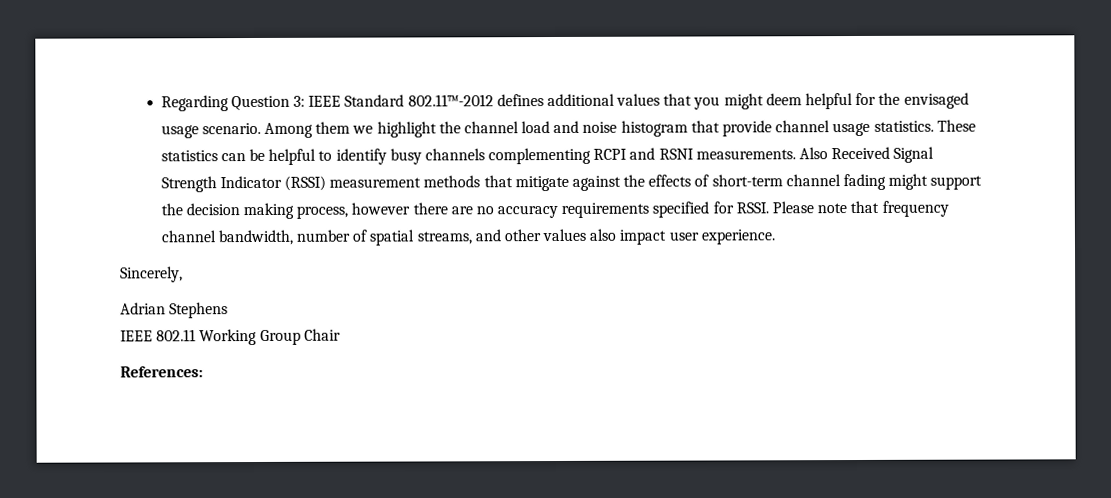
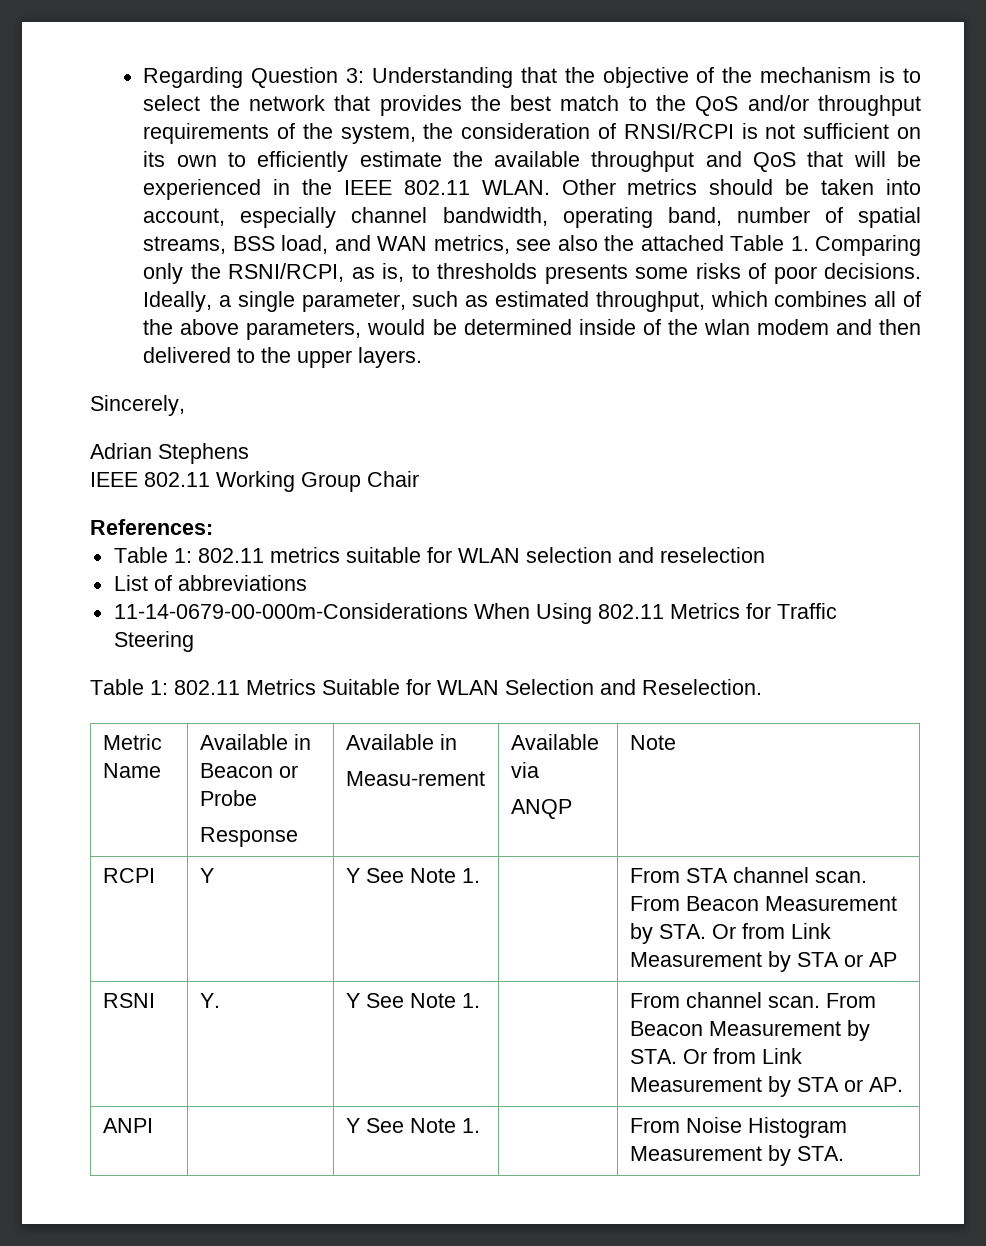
[308,92,969,110] [160,119,976,139] [160,146,935,165] [160,173,983,193] [160,200,949,220] [160,228,775,246] IEEE Standard 802.11™-2012 defines additional values that you might deem helpful for the envisaged usage scenario. Among them we highlight the channel load and noise histogram that provide channel usage statistics. These statistics can be helpful to identify busy channels complementing RCPI and RSNI measurements. Also Received Signal Strength Indicator (RSSI) measurement methods that mitigate against the effects of short-term channel fading might support the decision making process, however there are no accuracy requirements specified for RSSI. Please note that frequency channel bandwidth, number of spatial streams, and other values also impact user experience. -> [371,67,921,88] [143,95,921,116] [143,123,921,144] [143,151,921,172] [143,179,921,200] [143,207,921,228] [143,235,921,256] [143,263,921,284] [143,291,921,312] [143,319,921,340] [143,347,423,368] Understanding that the objective of the mechanism is to select the network that provides the best match to the QoS and/or throughput requirements of the system, the consideration of RNSI/RCPI is not sufficient on its own to efficiently estimate the available throughput and QoS that will be experienced in the IEEE 802.11 WLAN. Other metrics should be taken into account, especially channel bandwidth, operating band, number of spatial streams, BSS load, and WAN metrics, see also the attached Table 1. Comparing only the RSNI/RCPI, as is, to thresholds presents some risks of poor decisions. Ideally, a single parameter, such as estimated throughput, which combines all of the above parameters, would be determined inside of the wlan modem and then delivered to the upper layers.
(203, 372) none -> [113,547,765,563] [113,575,307,591] [113,603,837,624] [113,631,194,652] [90,679,762,695] [102,734,162,750] [102,763,161,778] [199,734,311,750] [199,763,298,778] [199,790,257,806] [199,827,298,847] [345,734,457,750] [345,771,485,786] [510,734,599,750] [510,762,539,778] [510,799,572,819] [629,735,676,750] [102,868,155,883] [199,868,214,883] [345,868,480,883] [629,867,867,883] [629,896,897,911] [629,923,831,944] [629,951,897,972] [102,993,155,1008] [199,993,220,1008] [345,993,480,1008] [629,992,876,1008] [629,1020,870,1041] [629,1048,802,1064] [629,1076,903,1097] [102,1118,153,1133] [345,1118,480,1133] [629,1117,847,1138] [629,1145,844,1166] // Table 1: 802.11 metrics suitable for WLAN selection and reselection // List of abbreviations // 11-14-0679-00-000m-Considerations When Using 802.11 Metrics for Traffic Steering // Table 1: 802.11 Metrics Suitable for WLAN Selection and Reselection. // Metric Name | Available in Beacon or Probe // Response | Available in // Measu-rement | Available via // ANQP | Note // RCPI | Y | Y See Note 1. | | From STA channel scan. From Beacon Measurement by STA. Or from Link Measurement by STA or AP // RSNI | Y. | Y See Note 1. | | From channel scan. From Beacon Measurement by STA. Or from Link Measurement by STA or AP. // ANPI | | Y See Note 1. | | From Noise Histogram Measurement by STA.

